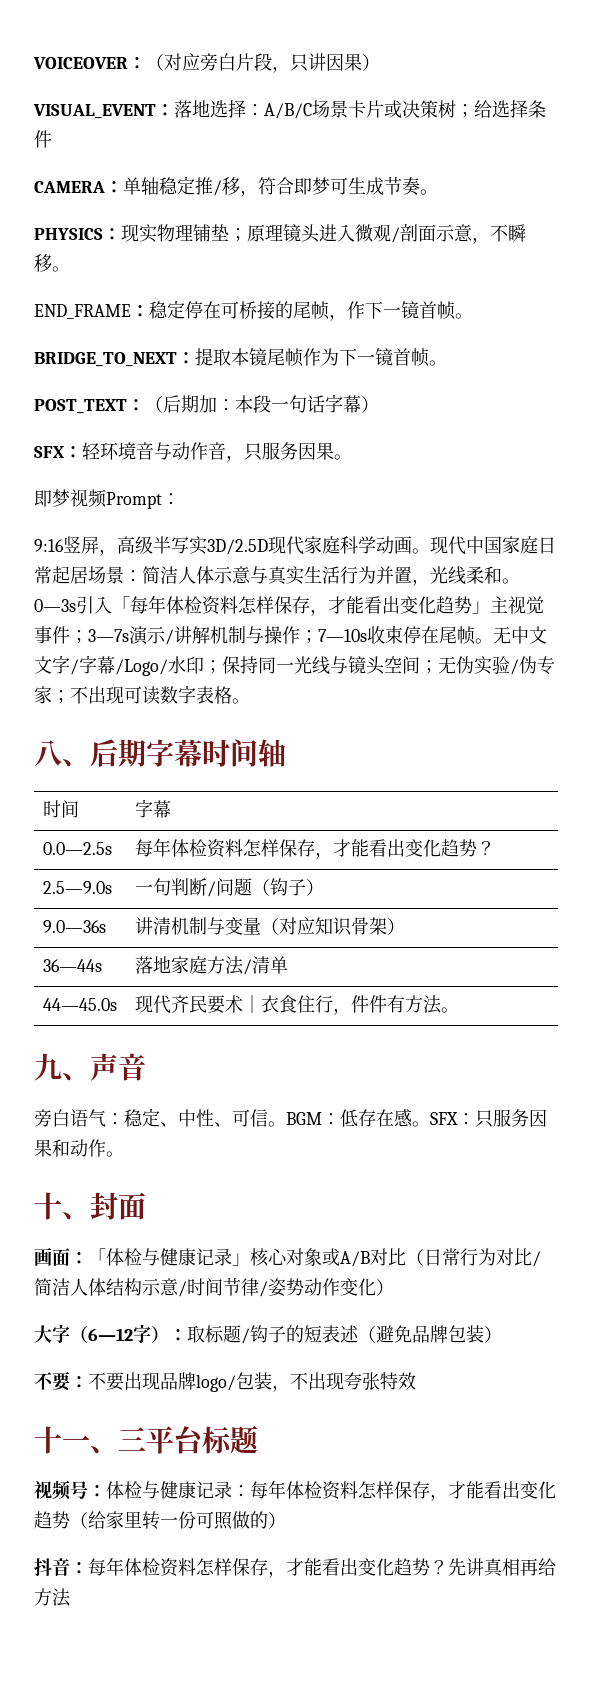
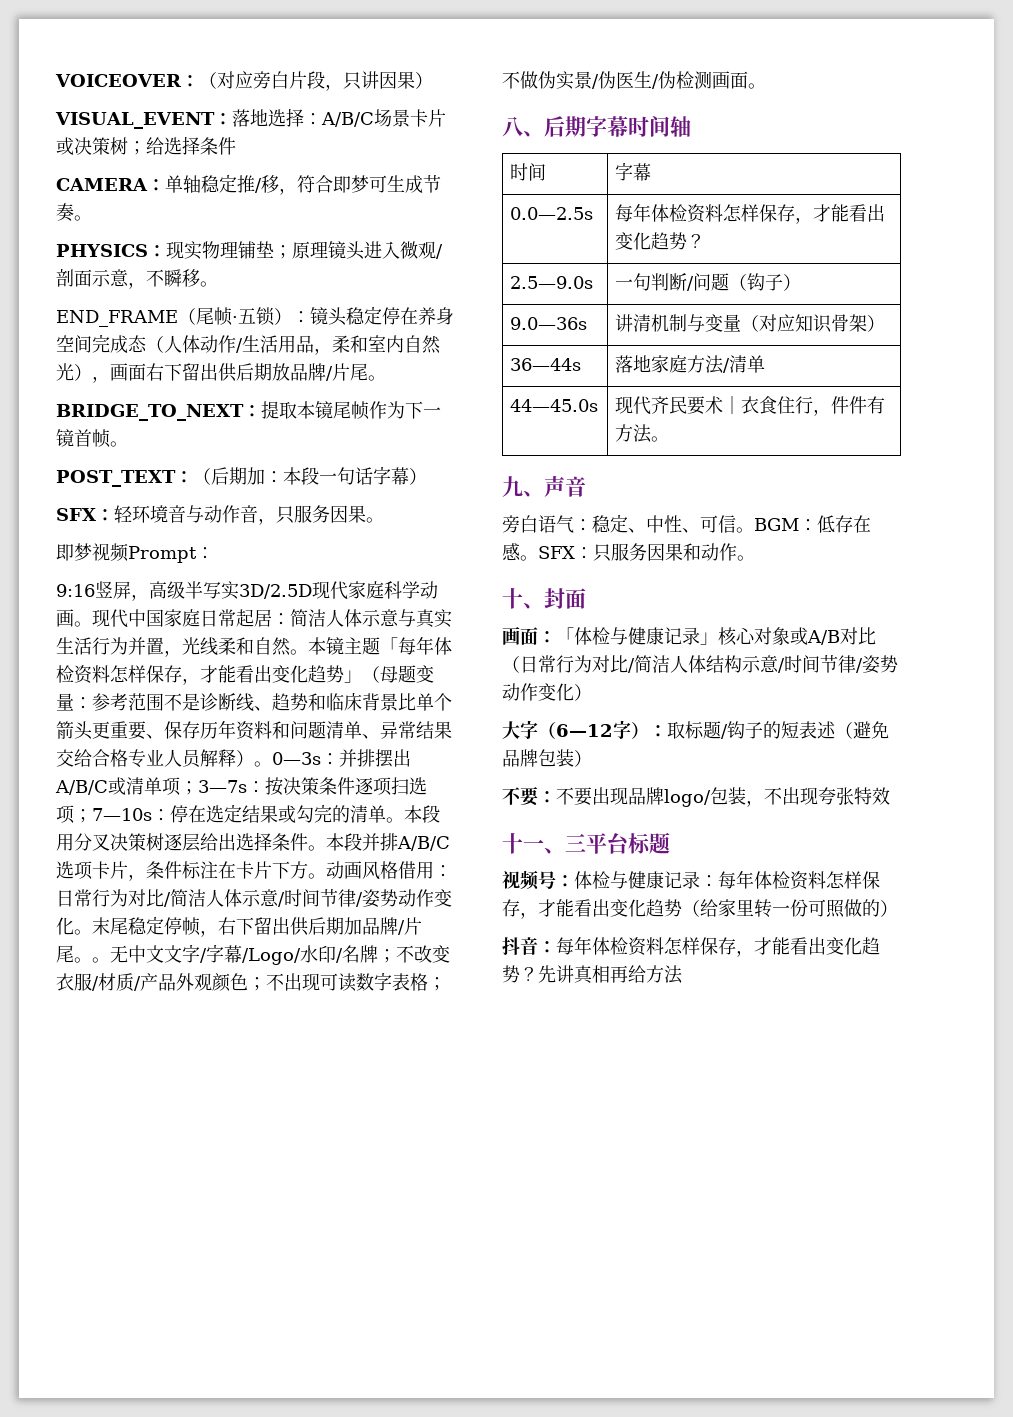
[131,300,456,321] ：稳定停在可桥接的尾帧，作下一镜首帧 -> [178,306,454,326] [56,334,441,355] [56,363,368,383] （尾帧·五锁）：镜头稳定停在养身空间完成态（人体动作/生活用品，柔和室内自然光），画面右下留出供后期放品牌/片尾
[88,566,124,584] 场景 -> (272, 618) none
[502,578,520,584] [34,596,112,614] 。0—3s引入 -> [254,637,380,656] 自然。本镜主题
[490,596,544,614] [34,626,476,645] 主视觉事件；3—7s演示/讲解机制与操作；7—10s收束停在尾帧 -> [362,665,434,683] [56,692,452,712] [56,720,452,740] [56,749,411,768] [55,777,427,796] [56,804,440,824] [56,832,450,852] [56,861,452,881] [56,889,452,908] [56,916,422,937] [56,945,92,963] （母题变量：参考范围不是诊断线、趋势和临床背景比单个箭头更重要、保存历年资料和问题清单、异常结果交给合格专业人员解释）。0—3s：并排摆出A/B/C或清单项；3—7s：按决策条件逐项扫选项；7—10s：停在选定结果或勾完的清单。本段用分叉决策树逐层给出选择条件。本段并排A/B/C选项卡片，条件标注在卡片下方。动画风格借用：日常行为对比/简洁人体示意/时间节律/姿势动作变化。末尾稳定停帧，右下留出供后期加品牌/片尾。
[204,656,555,675] [34,686,52,704] ；保持同一光线与镜头空间；无伪实验/伪专家 -> [336,945,450,963] [56,973,248,992] /名牌；不改变衣服/材质/产品外观颜色
(232, 695) none -> [428,977,446,991] [502,71,748,90] ；不做伪实景/伪医生/伪检测画面

